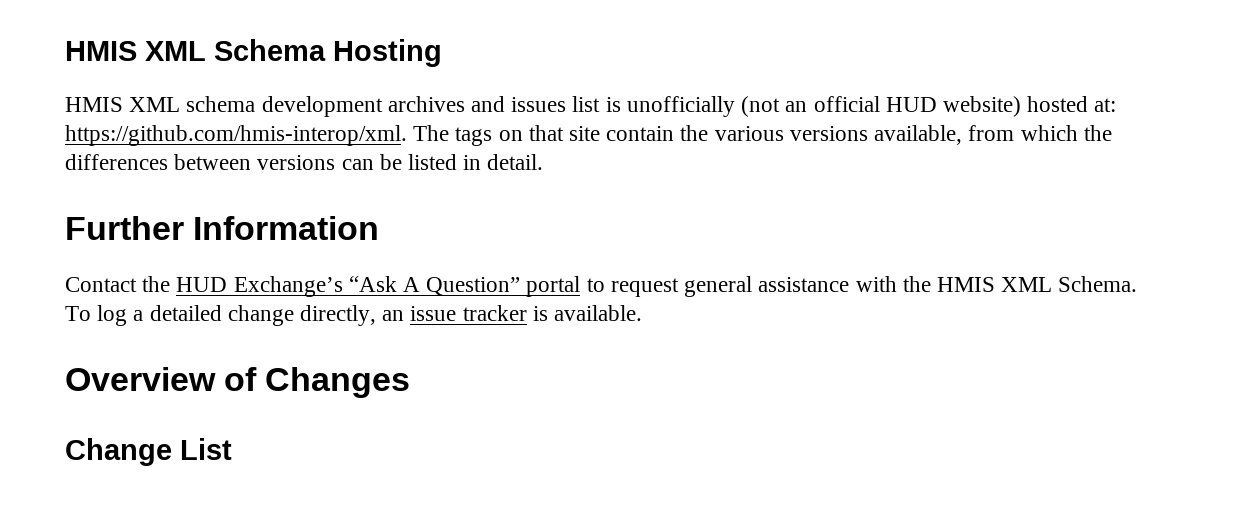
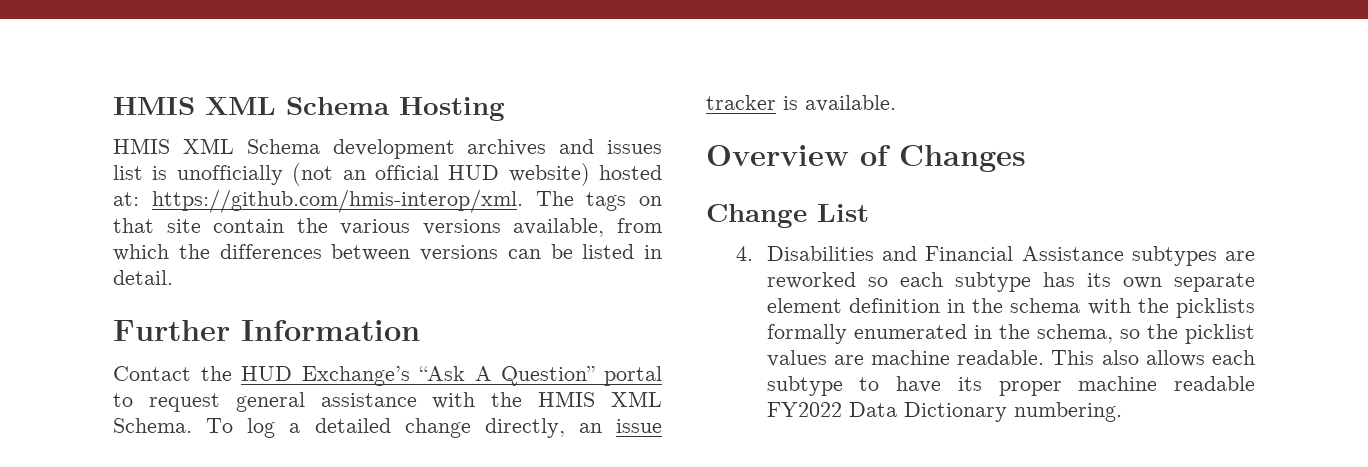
[186,96,256,112] schema -> [246,139,320,154] Schema
(232, 449) none -> [736,246,1255,266] [766,272,1255,292] [766,298,1255,318] [766,324,1255,344] [766,350,1255,367] [766,376,1255,396] [766,402,1122,422] // 4. Disabilities and Financial Assistance subtypes are reworked so each subtype has its own separate element definition in the schema with the picklists formally enumerated in the schema, so the picklist values are machine readable. This also allows each subtype to have its proper machine readable FY2022 Data Dictionary numbering.

